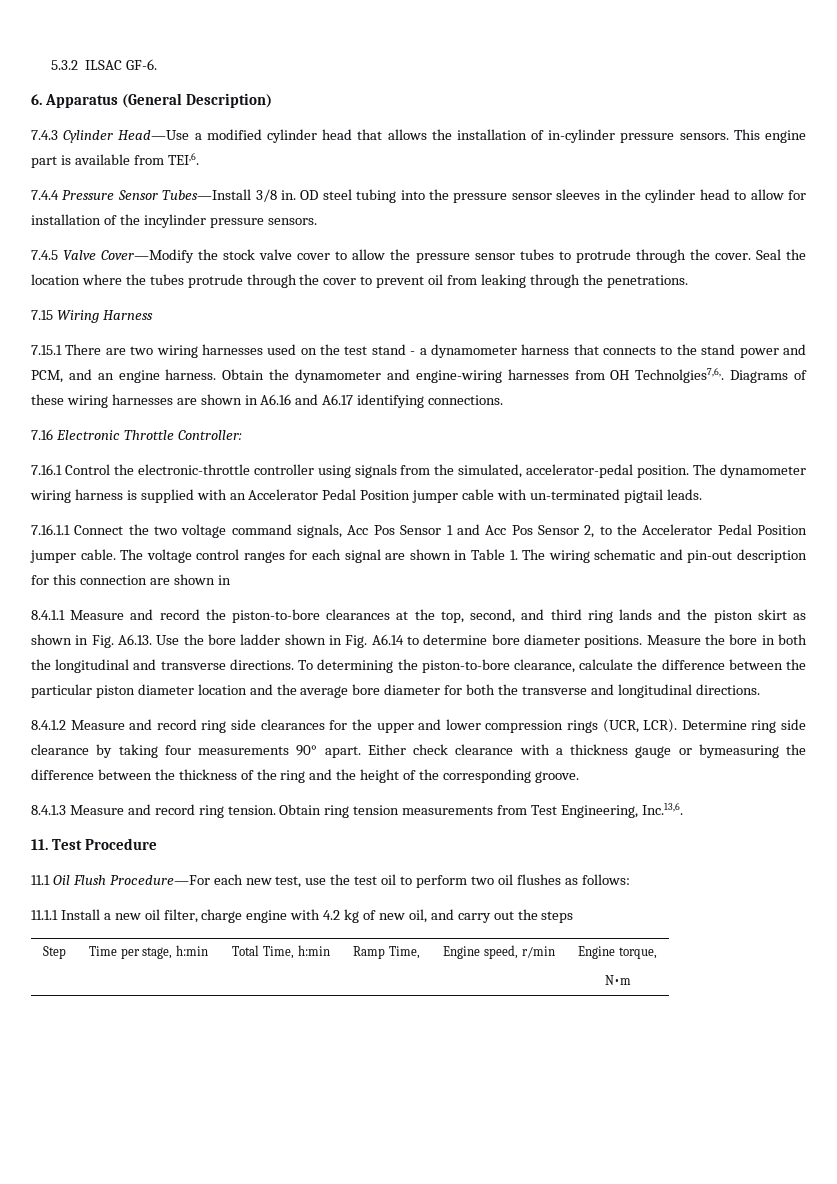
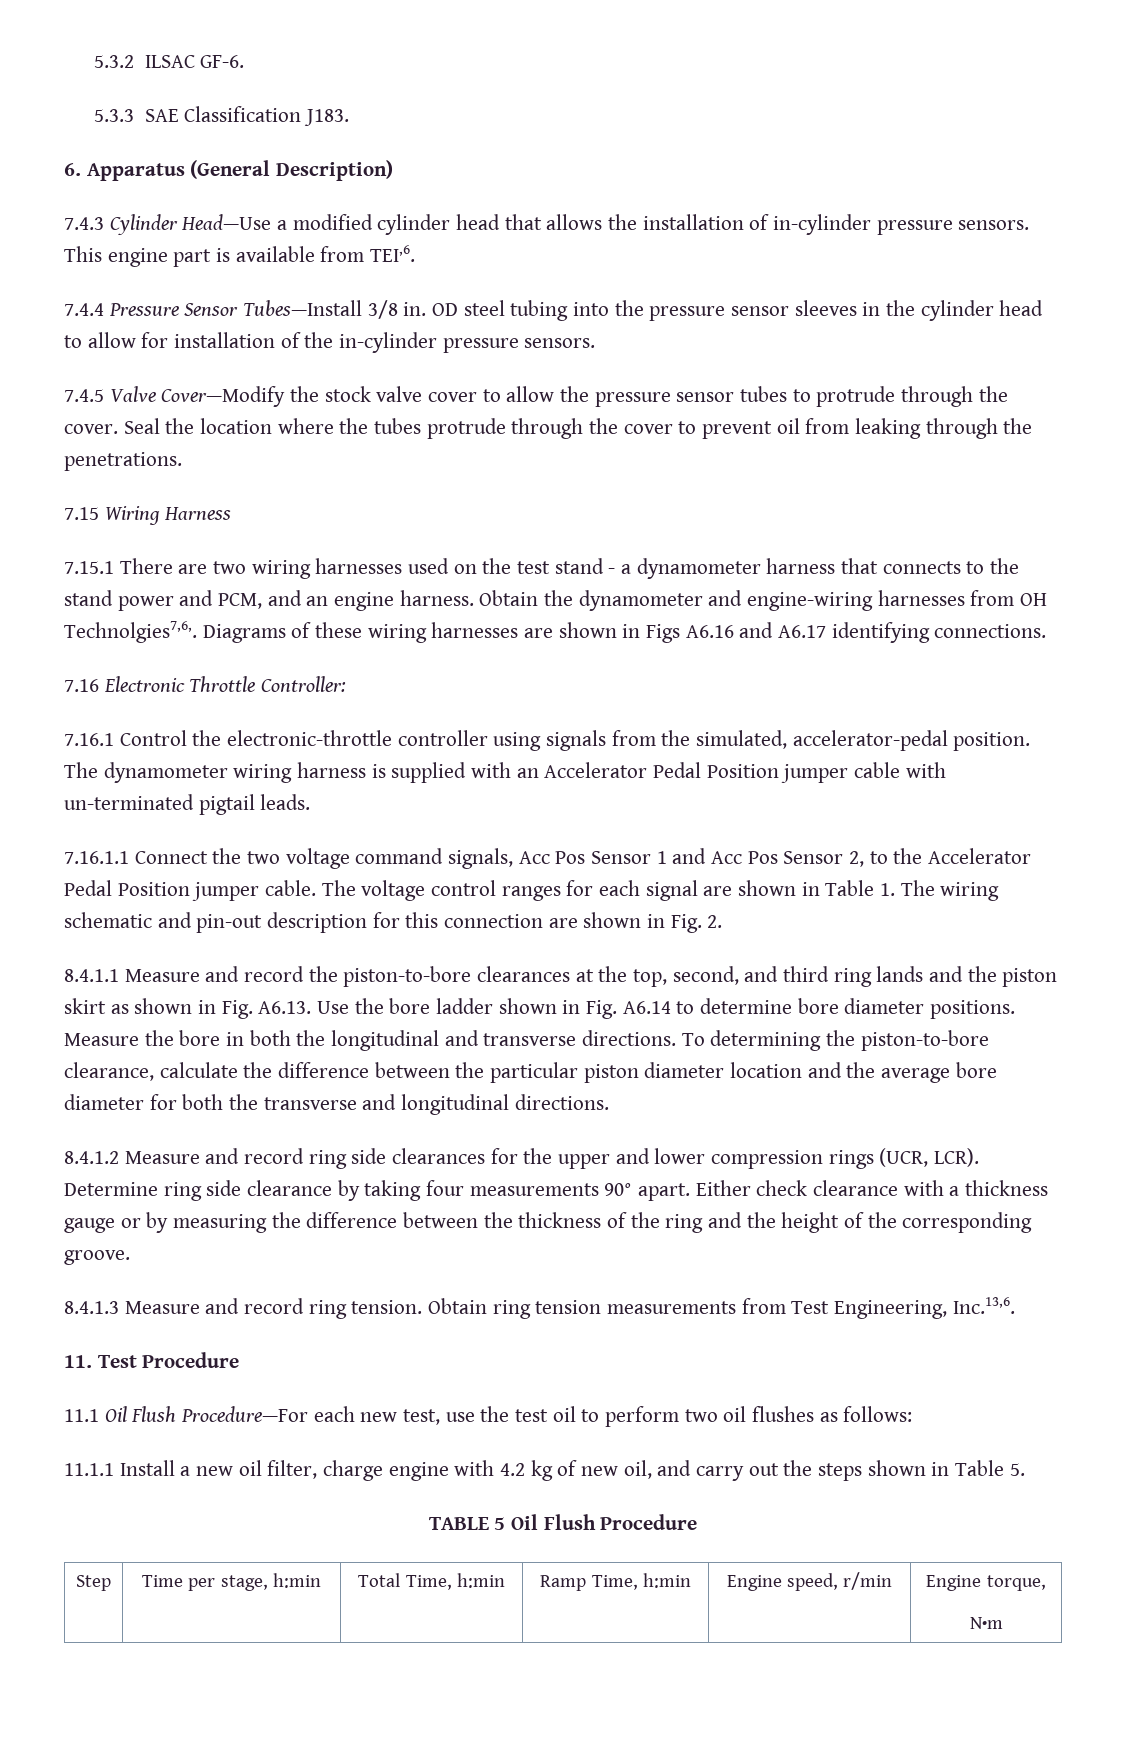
(158, 64) none -> [94,106,350,126] // 5.3.3 SAE Classification J183.
[143,214,206,228] incylinder -> [339,332,438,353] in-cylinder
(258, 400) none -> [646,624,681,643] Figs
(231, 580) none -> [670,914,723,933] Fig. 2.
[698,744,779,758] bymeasuring -> [146,1212,268,1233] by measuring
(574, 917) none -> [867,1460,1025,1476] [428,1514,698,1530] shown in Table 5. // TABLE 5 Oil Flush Procedure
(420, 952) none -> [642,1573,691,1588] h:min

